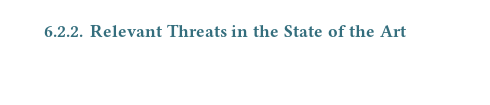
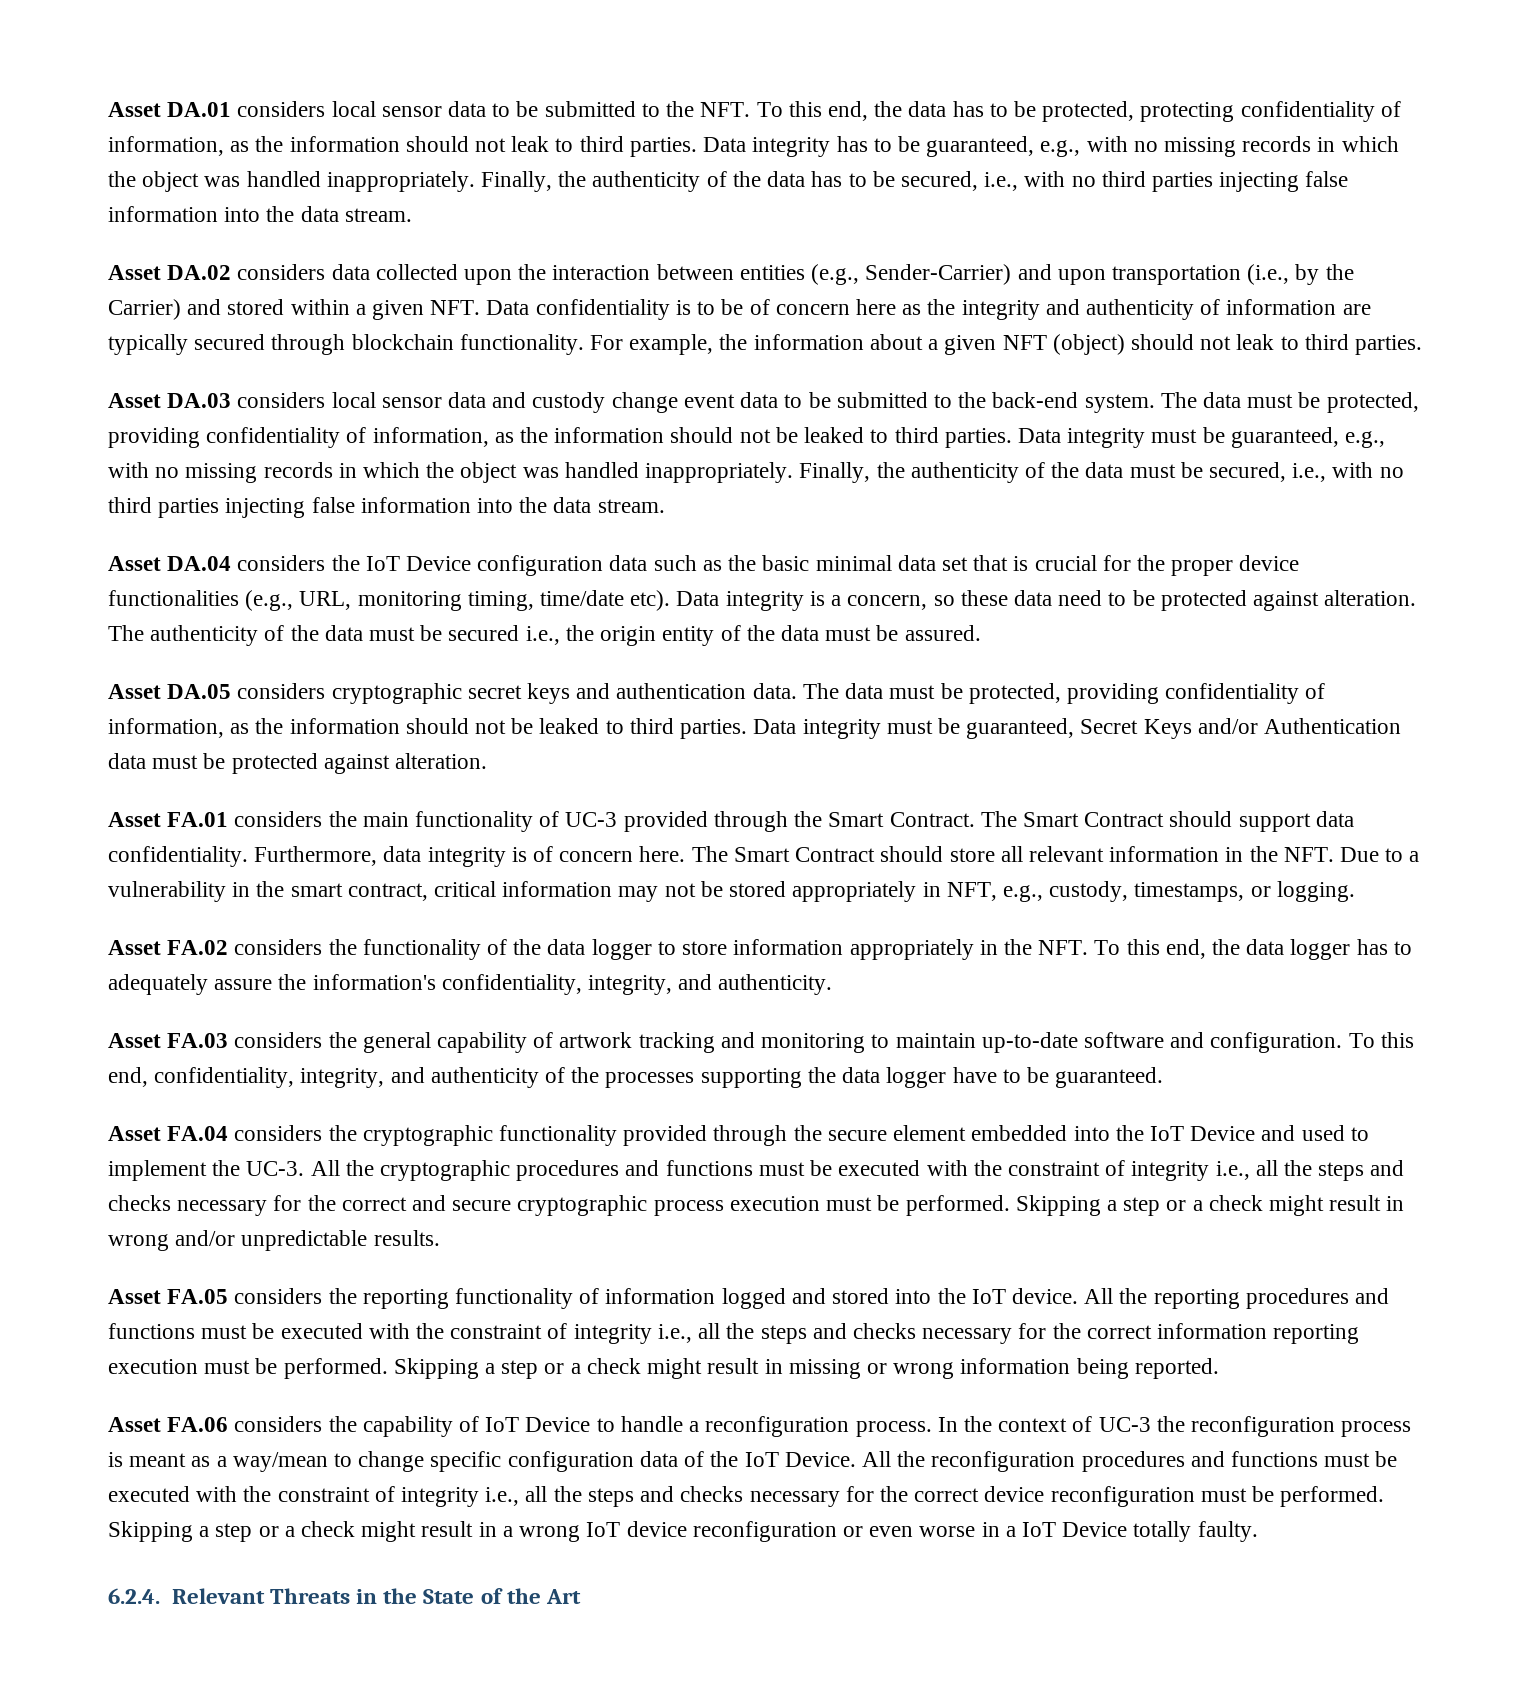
[44,26,83,37] 6.2.2. -> [108,101,1401,122] [108,136,1399,157] [108,171,1349,192] [108,206,412,222] [108,264,1354,285] [108,299,1371,320] [108,334,1422,355] [108,392,1419,413] [108,427,1385,448] [108,462,1404,483] [108,497,665,518] [108,555,1300,576] [108,590,1417,611] [108,625,981,646] [108,683,1326,704] [108,718,1401,739] [108,753,488,774] [108,811,1354,832] [108,846,1420,867] [108,881,1355,902] [108,939,1412,960] [108,974,833,995] [108,1032,1414,1053] [108,1067,1164,1088] [108,1125,1369,1146] [108,1160,1405,1181] [108,1195,1405,1216] [108,1230,440,1251] [108,1288,1389,1309] [108,1323,1360,1344] [108,1358,1219,1379] [108,1416,1412,1437] [108,1451,1398,1472] [108,1486,1385,1507] [108,1521,1258,1542] [108,1588,160,1604] Asset DA.01 considers local sensor data to be submitted to the NFT. To this end, the data has to be protected, protecting confidentiality of information, as the information should not leak to third parties. Data integrity has to be guaranteed, e.g., with no missing records in which the object was handled inappropriately. Finally, the authenticity of the data has to be secured, i.e., with no third parties injecting false information into the data stream. // Asset DA.02 considers data collected upon the interaction between entities (e.g., Sender-Carrier) and upon transportation (i.e., by the Carrier) and stored within a given NFT. Data confidentiality is to be of concern here as the integrity and authenticity of information are typically secured through blockchain functionality. For example, the information about a given NFT (object) should not leak to third parties. // Asset DA.03 considers local sensor data and custody change event data to be submitted to the back-end system. The data must be protected, providing confidentiality of information, as the information should not be leaked to third parties. Data integrity must be guaranteed, e.g., with no missing records in which the object was handled inappropriately. Finally, the authenticity of the data must be secured, i.e., with no third parties injecting false information into the data stream. // Asset DA.04 considers the IoT Device configuration data such as the basic minimal data set that is crucial for the proper device functionalities (e.g., URL, monitoring timing, time/date etc). Data integrity is a concern, so these data need to be protected against alteration. The authenticity of the data must be secured i.e., the origin entity of the data must be assured. // Asset DA.05 considers cryptographic secret keys and authentication data. The data must be protected, providing confidentiality of information, as the information should not be leaked to third parties. Data integrity must be guaranteed, Secret Keys and/or Authentication data must be protected against alteration. // Asset FA.01 considers the main functionality of UC-3 provided through the Smart Contract. The Smart Contract should support data confidentiality. Furthermore, data integrity is of concern here. The Smart Contract should store all relevant information in the NFT. Due to a vulnerability in the smart contract, critical information may not be stored appropriately in NFT, e.g., custody, timestamps, or logging. // Asset FA.02 considers the functionality of the data logger to store information appropriately in the NFT. To this end, the data logger has to adequately assure the information's confidentiality, integrity, and authenticity. // Asset FA.03 considers the general capability of artwork tracking and monitoring to maintain up-to-date software and configuration. To this end, confidentiality, integrity, and authenticity of the processes supporting the data logger have to be guaranteed. // Asset FA.04 considers the cryptographic functionality provided through the secure element embedded into the IoT Device and used to implement the UC-3. All the cryptographic procedures and functions must be executed with the constraint of integrity i.e., all the steps and checks necessary for the correct and secure cryptographic process execution must be performed. Skipping a step or a check might result in wrong and/or unpredictable results. // Asset FA.05 considers the reporting functionality of information logged and stored into the IoT device. All the reporting procedures and functions must be executed with the constraint of integrity i.e., all the steps and checks necessary for the correct information reporting execution must be performed. Skipping a step or a check might result in missing or wrong information being reported. // Asset FA.06 considers the capability of IoT Device to handle a reconfiguration process. In the context of UC-3 the reconfiguration process is meant as a way/mean to change specific configuration data of the IoT Device. All the reconfiguration procedures and functions must be executed with the constraint of integrity i.e., all the steps and checks necessary for the correct device reconfiguration must be performed. Skipping a step or a check might result in a wrong IoT device reconfiguration or even worse in a IoT Device totally faulty. // 6.2.4.

